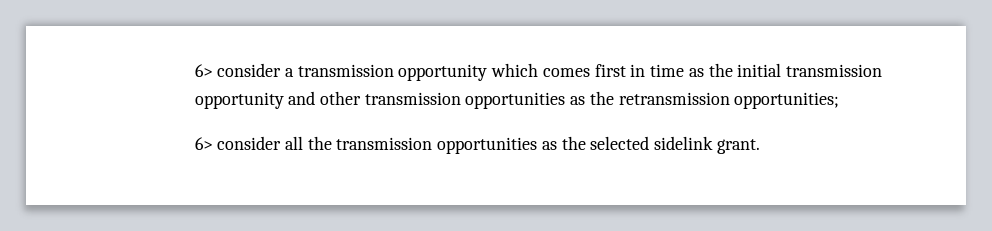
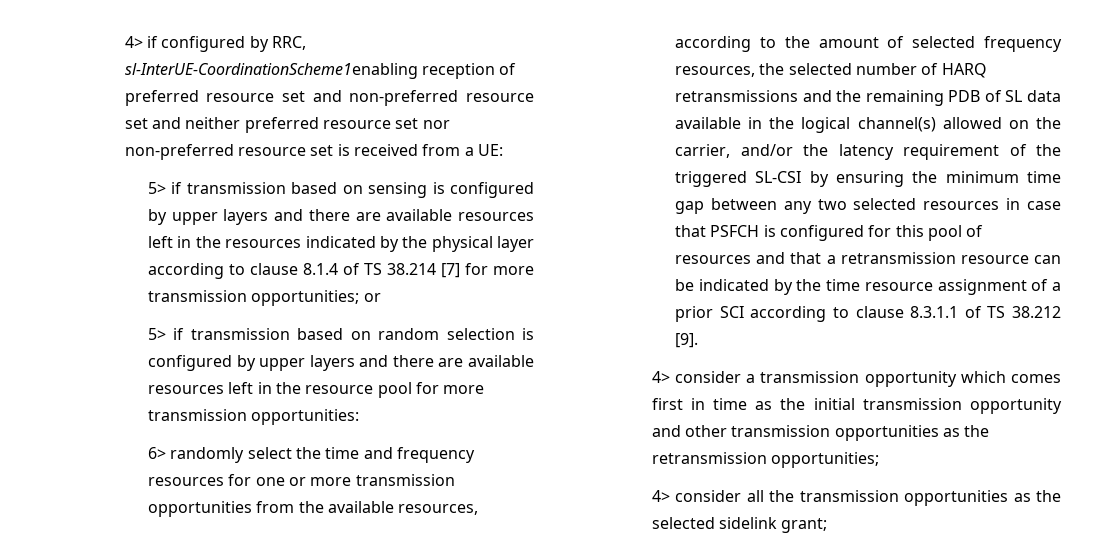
[194,64,213,77] 6> -> [124,36,307,52] [124,63,517,79] [124,90,535,106] [124,117,450,133] [124,144,503,160] [148,182,534,198] [148,209,534,225] [148,236,534,252] [148,263,534,279] [148,290,381,306] [148,328,534,340] [148,355,534,371] [148,382,485,398] [148,409,360,425] [148,447,475,463] [148,474,455,486] [148,501,479,517] [675,36,1062,52] [675,63,987,78] [675,90,1061,106] [675,117,1061,133] [675,144,1061,160] [675,171,1061,187] [675,198,1061,214] [675,225,984,241] [675,252,1061,264] [675,279,1061,295] [675,306,1061,322] [675,333,699,348] [651,371,670,383] 4> if configured by RRC, sl-InterUE-CoordinationScheme1enabling reception of preferred resource set and non-preferred resource set and neither preferred resource set nor non-preferred resource set is received from a UE: // 5> if transmission based on sensing is configured by upper layers and there are available resources left in the resources indicated by the physical layer according to clause 8.1.4 of TS 38.214 [7] for more transmission opportunities; or // 5> if transmission based on random selection is configured by upper layers and there are available resources left in the resource pool for more transmission opportunities: // 6> randomly select the time and frequency resources for one or more transmission opportunities from the available resources, according to the amount of selected frequency resources, the selected number of HARQ retransmissions and the remaining PDB of SL data available in the logical channel(s) allowed on the carrier, and/or the latency requirement of the triggered SL-CSI by ensuring the minimum time gap between any two selected resources in case that PSFCH is configured for this pool of resources and that a retransmission resource can be indicated by the time resource assignment of a prior SCI according to clause 8.3.1.1 of TS 38.212 [9]. // 4>
[194,137,213,150] 6> -> [651,490,670,502] 4>
[716,139,760,154] grant. -> [781,518,828,533] grant;

